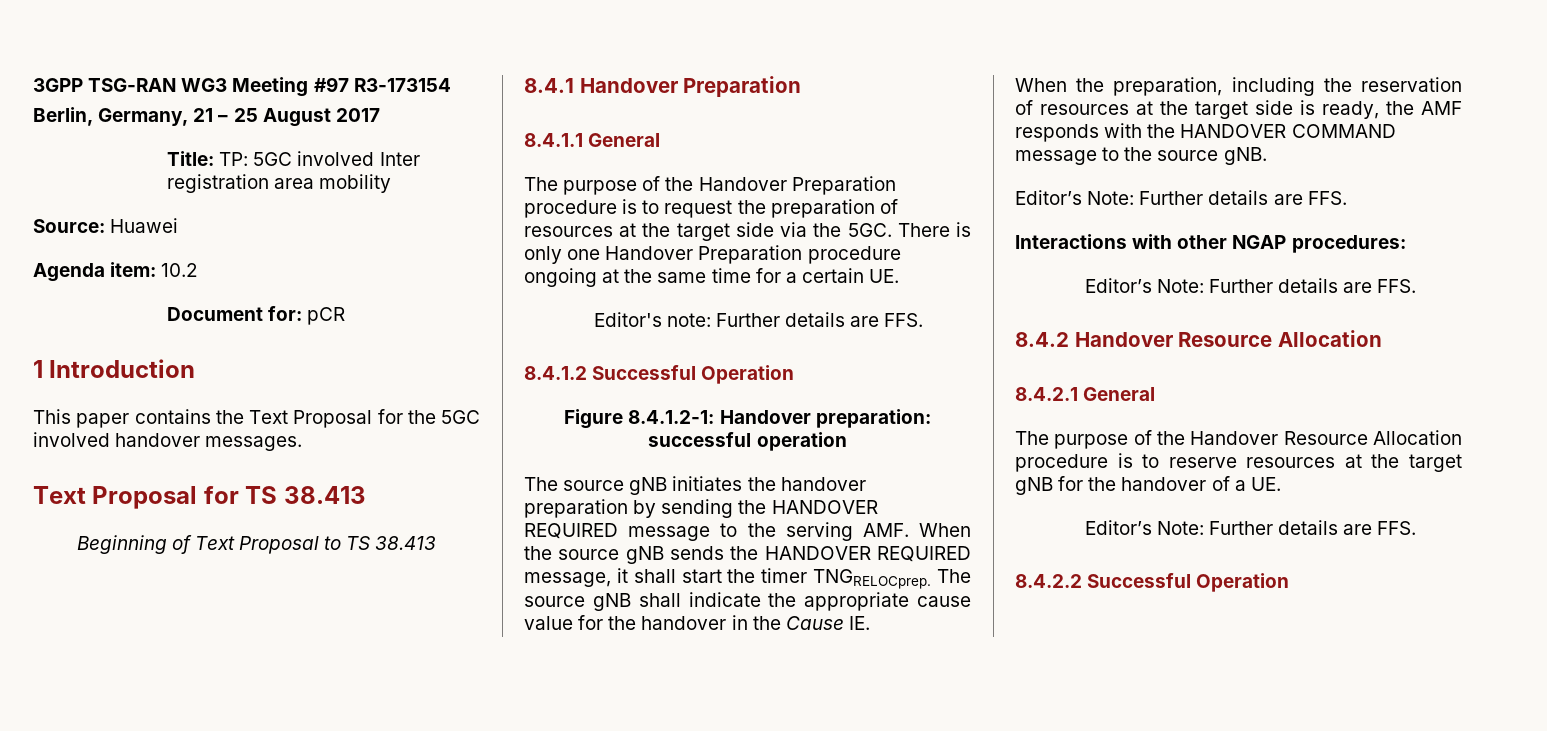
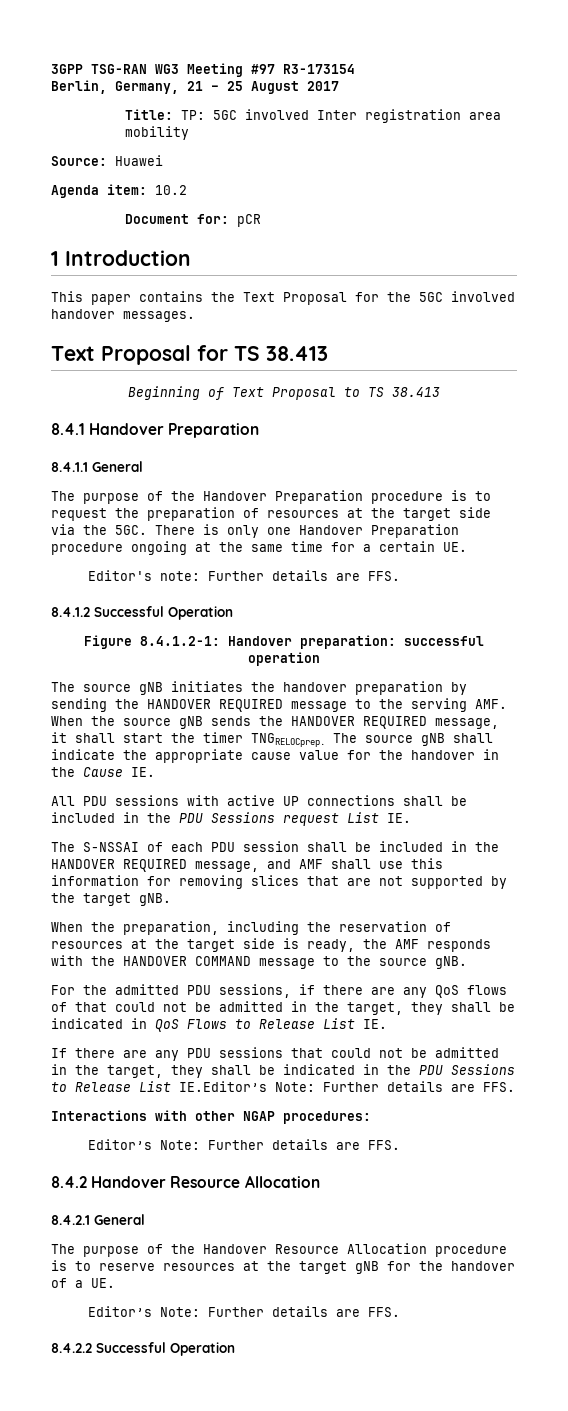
(870, 623) none -> [51,795,467,806] [51,812,411,826] [51,841,499,852] [51,858,443,872] [51,875,507,889] [51,893,171,906] // All PDU sessions with active UP connections shall be included in the PDU Sessions request List IE. // The S-NSSAI of each PDU session shall be included in the HANDOVER REQUIRED message, and AMF shall use this information for removing slices that are not supported by the target gNB.
[1015,190,1082,205] Editor’s -> [51,984,507,998] [51,1001,515,1015] [51,1018,387,1032] [51,1047,499,1061] [51,1064,515,1078] [51,1081,267,1092] For the admitted PDU sessions, if there are any QoS flows of that could not be admitted in the target, they shall be indicated in QoS Flows to Release List IE. // If there are any PDU sessions that could not be admitted in the target, they shall be indicated in the PDU Sessions to Release List IE.Editor’s

